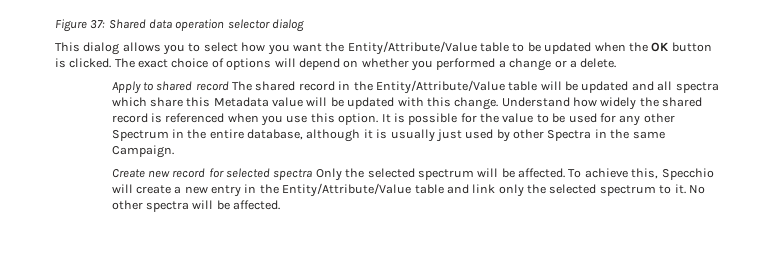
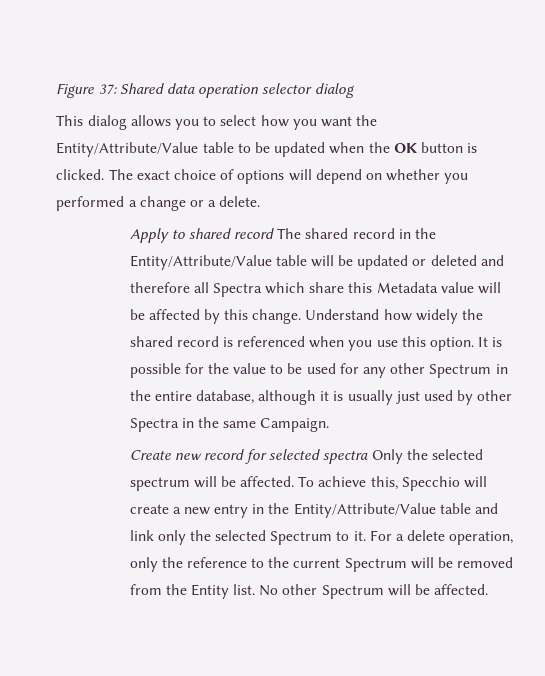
[631,81,719,93] and all spectra -> [412,255,504,266] [129,282,262,297] or deleted and therefore all Spectra
[347,97,424,109] updated with -> [148,309,220,324] affected by
[599,185,656,196] spectrum -> [270,531,333,545] Spectrum
(686, 189) none -> [369,530,514,545] [129,557,514,572] [129,584,256,599] For a delete operation, only the reference to the current Spectrum will be removed from the Entity list.
[145,201,189,212] spectra -> [321,585,384,599] Spectrum

